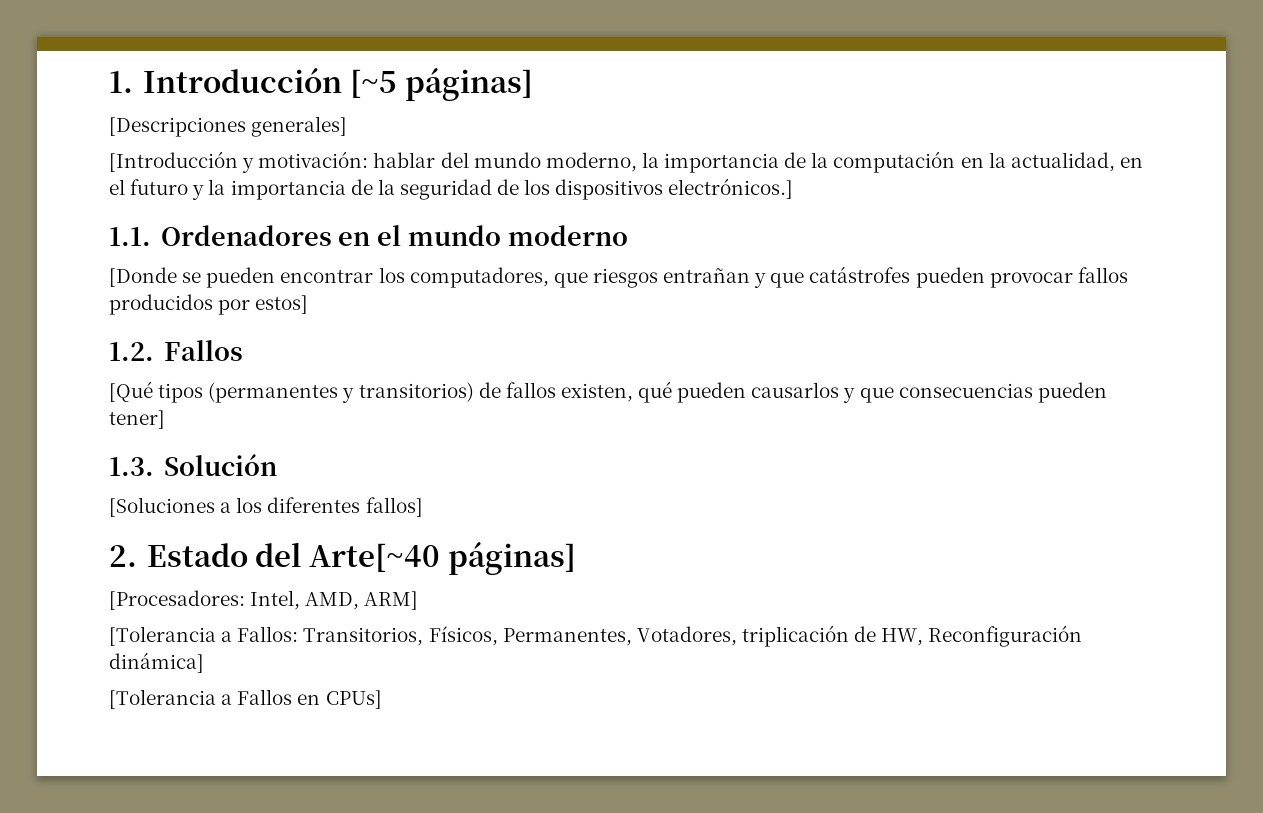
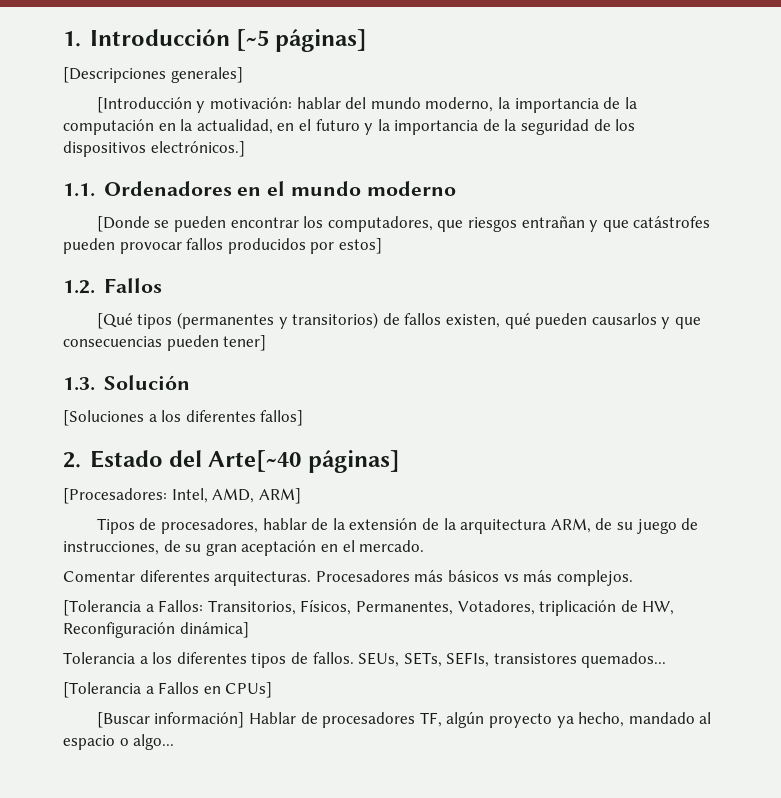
(419, 600) none -> [96,518,699,534] [63,540,425,556] [63,570,633,586] // Tipos de procesadores, hablar de la extensión de la arquitectura ARM, de su juego de instrucciones, de su gran aceptación en el mercado. // Comentar diferentes arquitecturas. Procesadores más básicos vs más complejos.
(204, 662) none -> [63,652,667,668] // Tolerancia a los diferentes tipos de fallos. SEUs, SETs, SEFIs, transistores quemados...
(382, 699) none -> [96,711,712,728] [63,734,175,750] // [Buscar información] Hablar de procesadores TF, algún proyecto ya hecho, mandado al espacio o algo...

